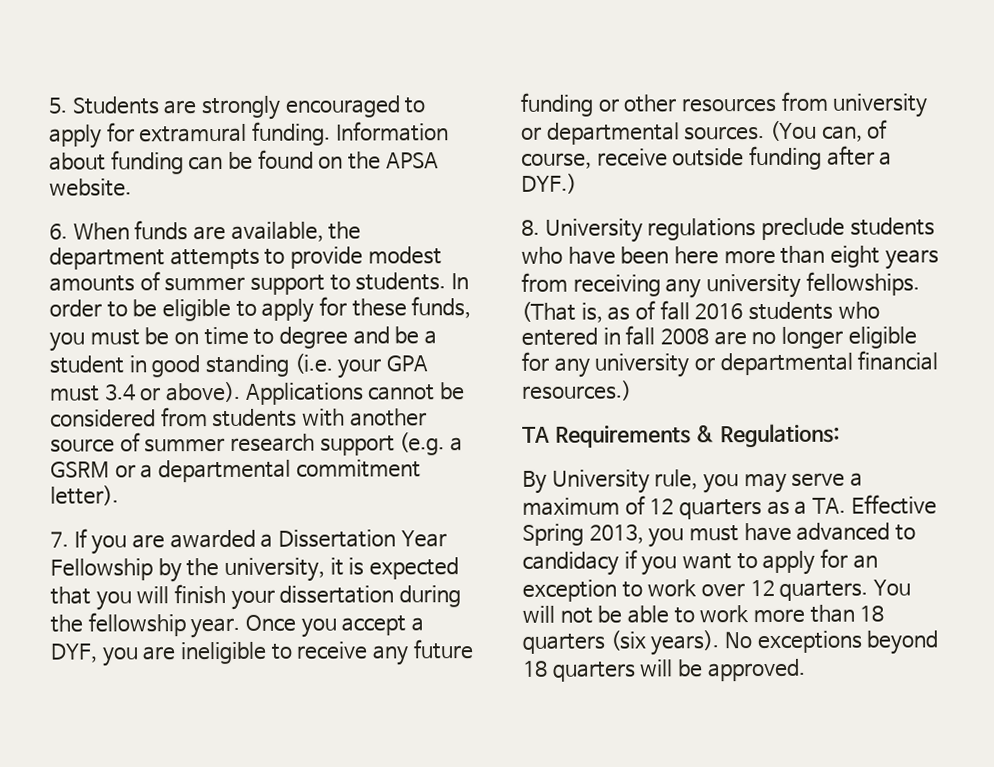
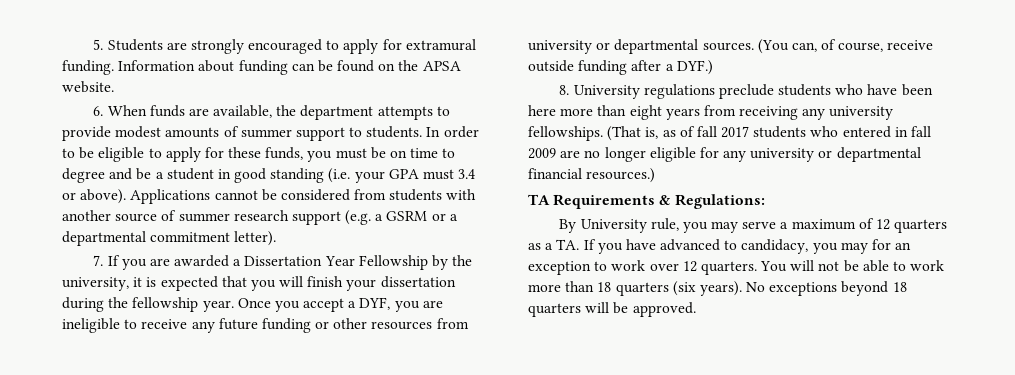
[694,303,744,320] 2016 -> [721,126,750,138] 2017
[659,328,709,345] 2008 -> [528,148,556,159] 2009
[850,494,937,515] [522,522,917,548] [522,549,816,576] Effective Spring 2013, you must have advanced to candidacy if you want to apply -> [583,239,868,254] If you have advanced to candidacy, you may

